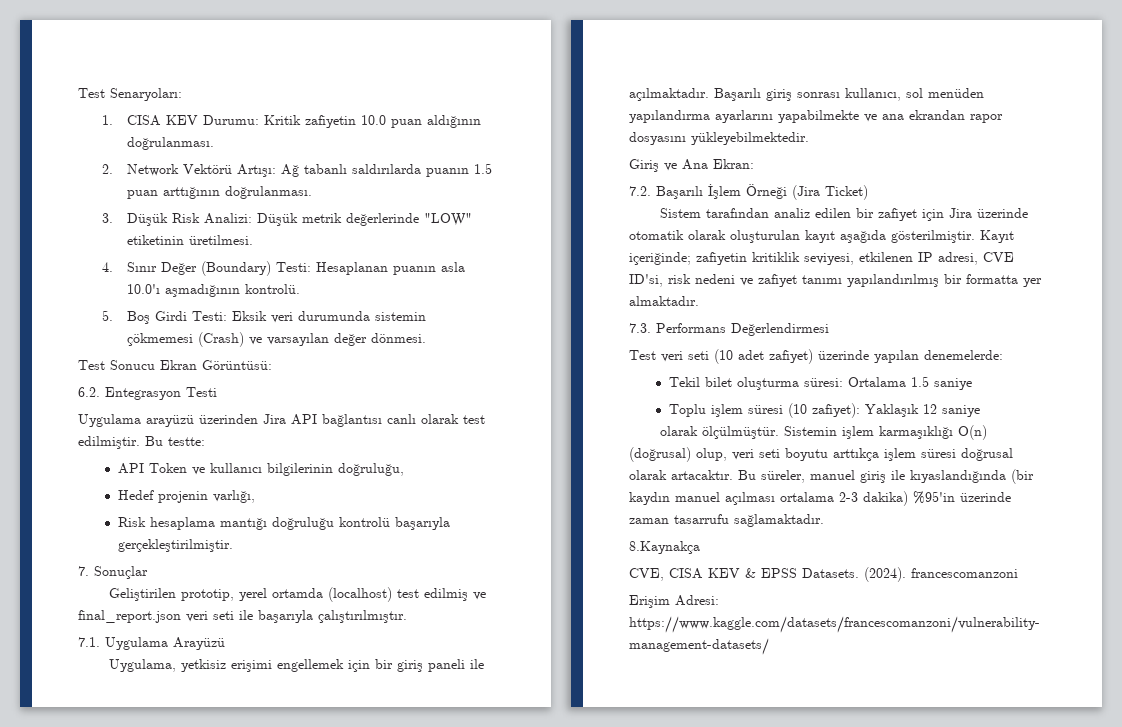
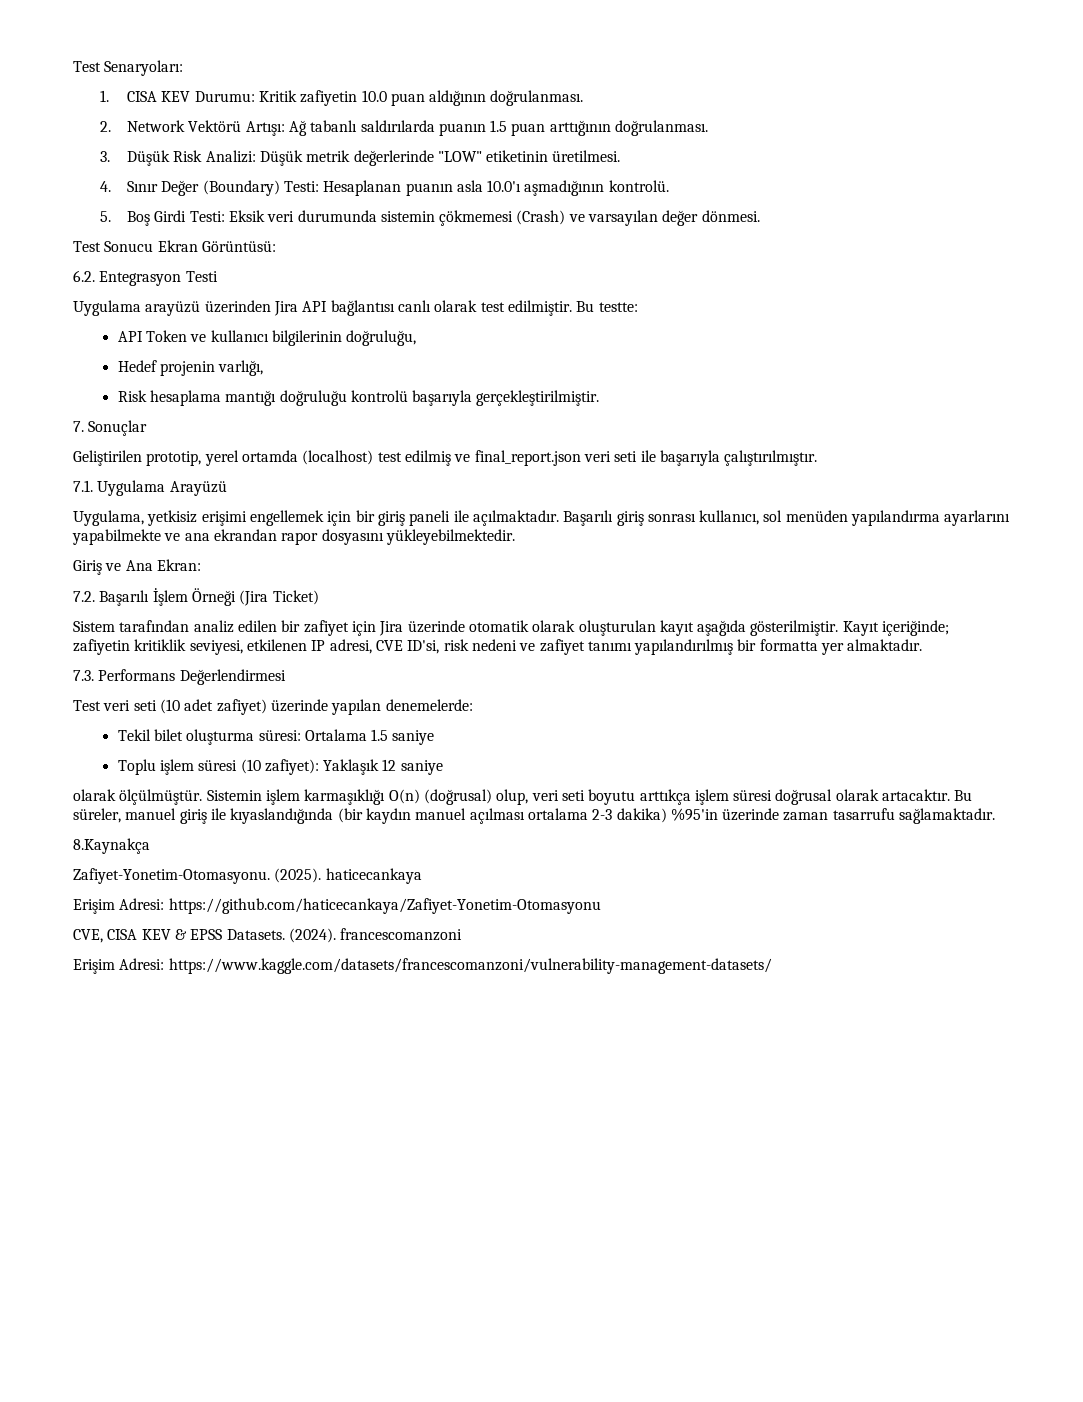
(700, 547) none -> [73,868,422,884] [73,898,601,914] // Zafiyet-Yonetim-Otomasyonu. (2025). haticecankaya // Erişim Adresi: https://github.com/haticecankaya/Zafiyet-Yonetim-Otomasyonu

